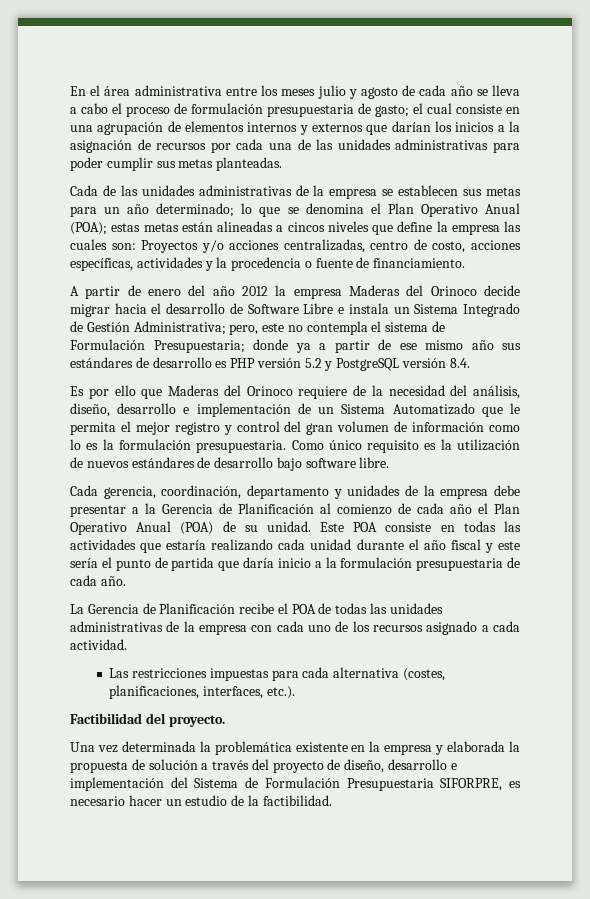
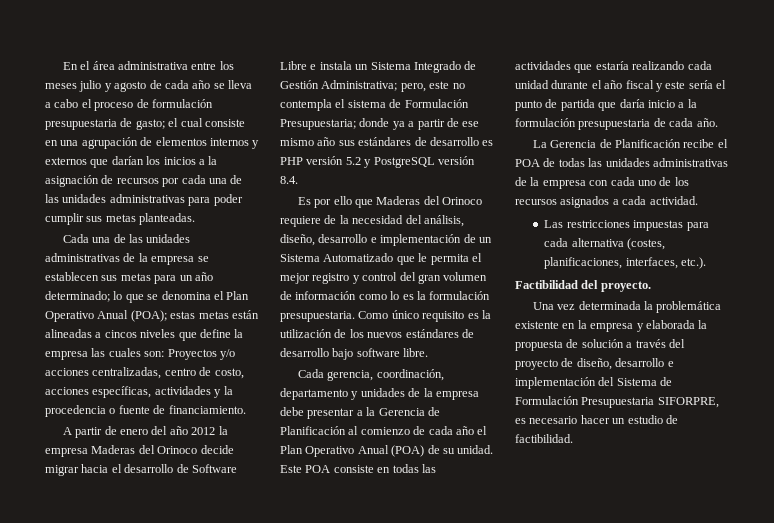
(98, 190) none -> [92,237,111,243] una
(83, 462) none -> [349,329,364,338] los
[426,621,478,635] asignado -> [560,196,610,208] asignados
[247,795,259,806] la -> (678, 419) none

